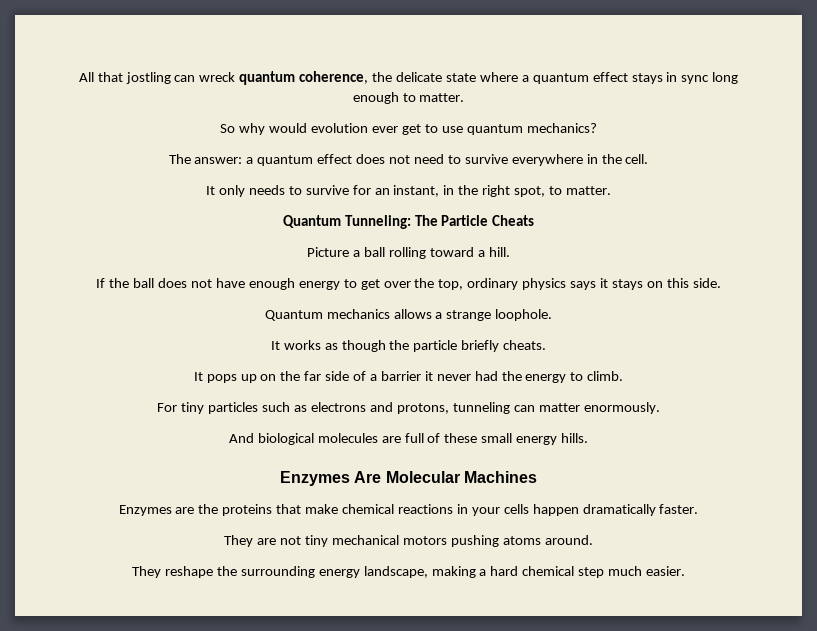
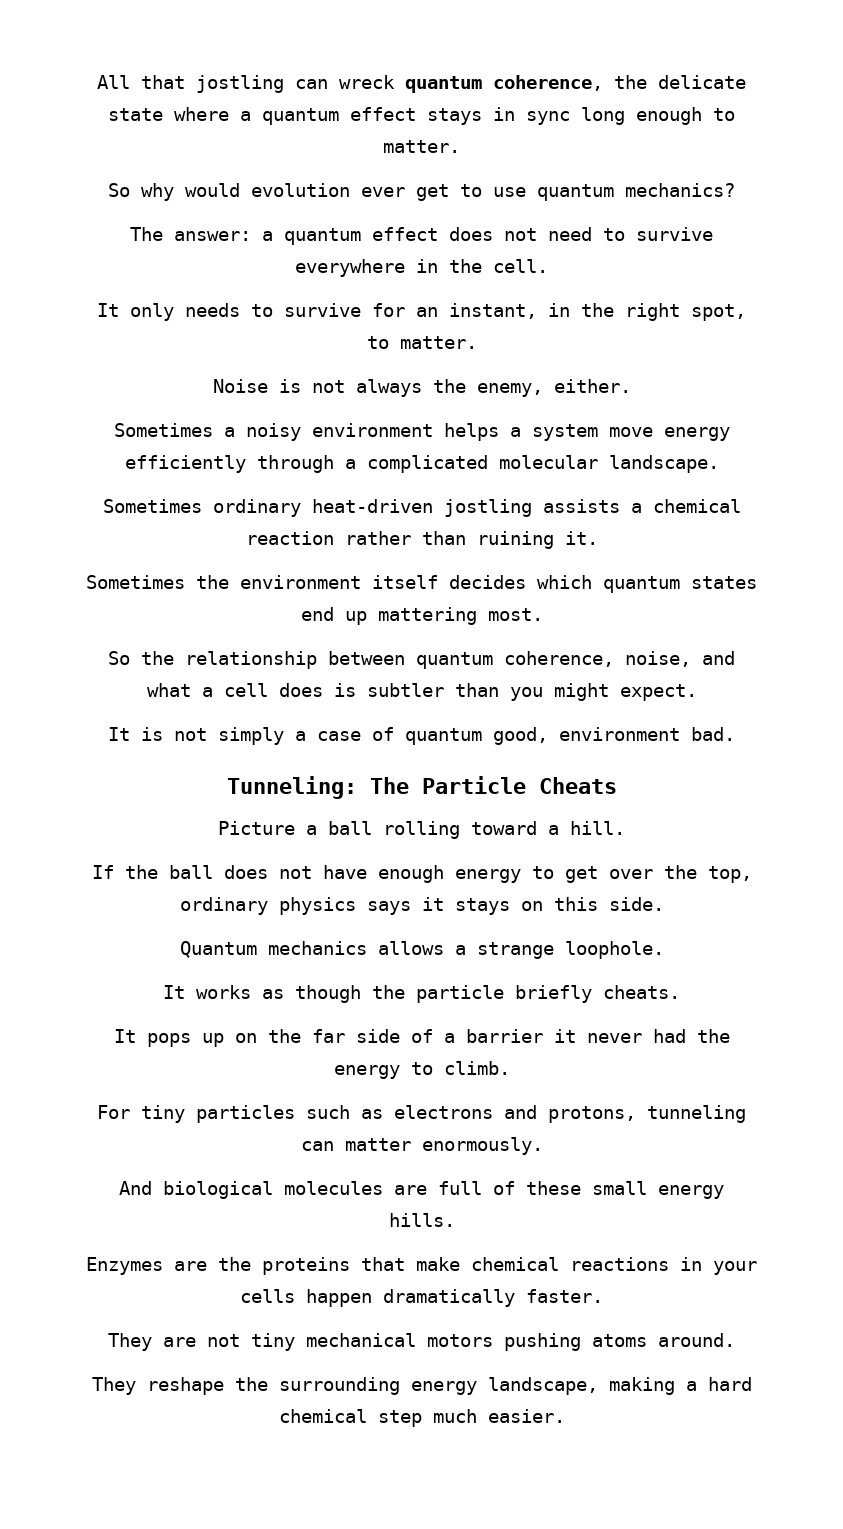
[282,215,341,228] Quantum -> [212,379,631,397] [113,423,730,441] [124,455,719,473] [102,499,741,517] [245,531,598,549] [86,575,757,593] [300,607,543,625] [108,651,735,669] [146,683,697,701] [108,727,735,745] Noise is not always the enemy, either. // Sometimes a noisy environment helps a system move energy efficiently through a complicated molecular landscape. // Sometimes ordinary heat-driven jostling assists a chemical reaction rather than ruining it. // Sometimes the environment itself decides which quantum states end up mattering most. // So the relationship between quantum coherence, noise, and what a cell does is subtler than you might expect. // It is not simply a case of quantum good, environment bad. //
[280,471,537,486] // Enzymes Are Molecular Machines -> (455, 1220) none

